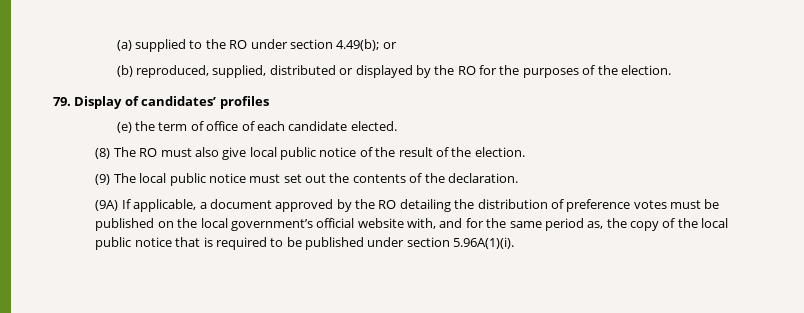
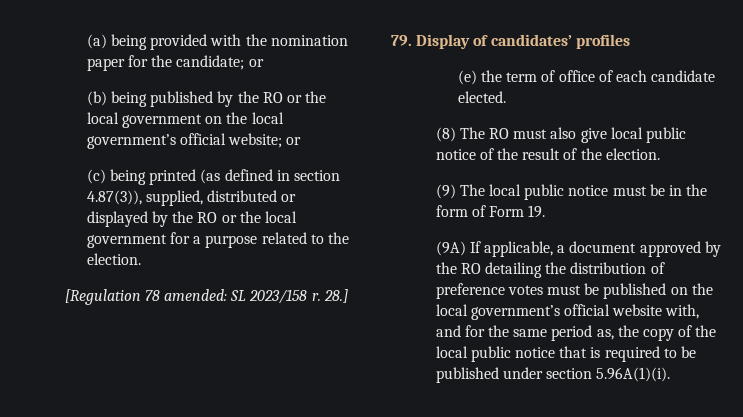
[135,39,397,52] [116,65,210,78] supplied to the RO under section 4.49(b); or // (b) reproduced, -> [111,34,348,50] [86,55,264,71] [86,91,327,107] [86,112,284,128] [86,133,302,149] [86,169,341,185] [86,190,142,205] being provided with the nomination paper for the candidate; or // (b) being published by the RO or the local government on the local government’s official website; or // (c) being printed (as defined in section 4.87(3)),
[479,65,671,78] for the purposes of the election. -> [221,211,298,223] [86,232,350,248] [86,253,141,265] [64,289,348,305] or the local government for a purpose related to the election. // [Regulation 78 amended: SL 2023/158 r. 28.]
[283,173,518,183] set out the contents of the declaration. -> [649,184,708,196] [435,205,546,218] be in the form of Form 19.

